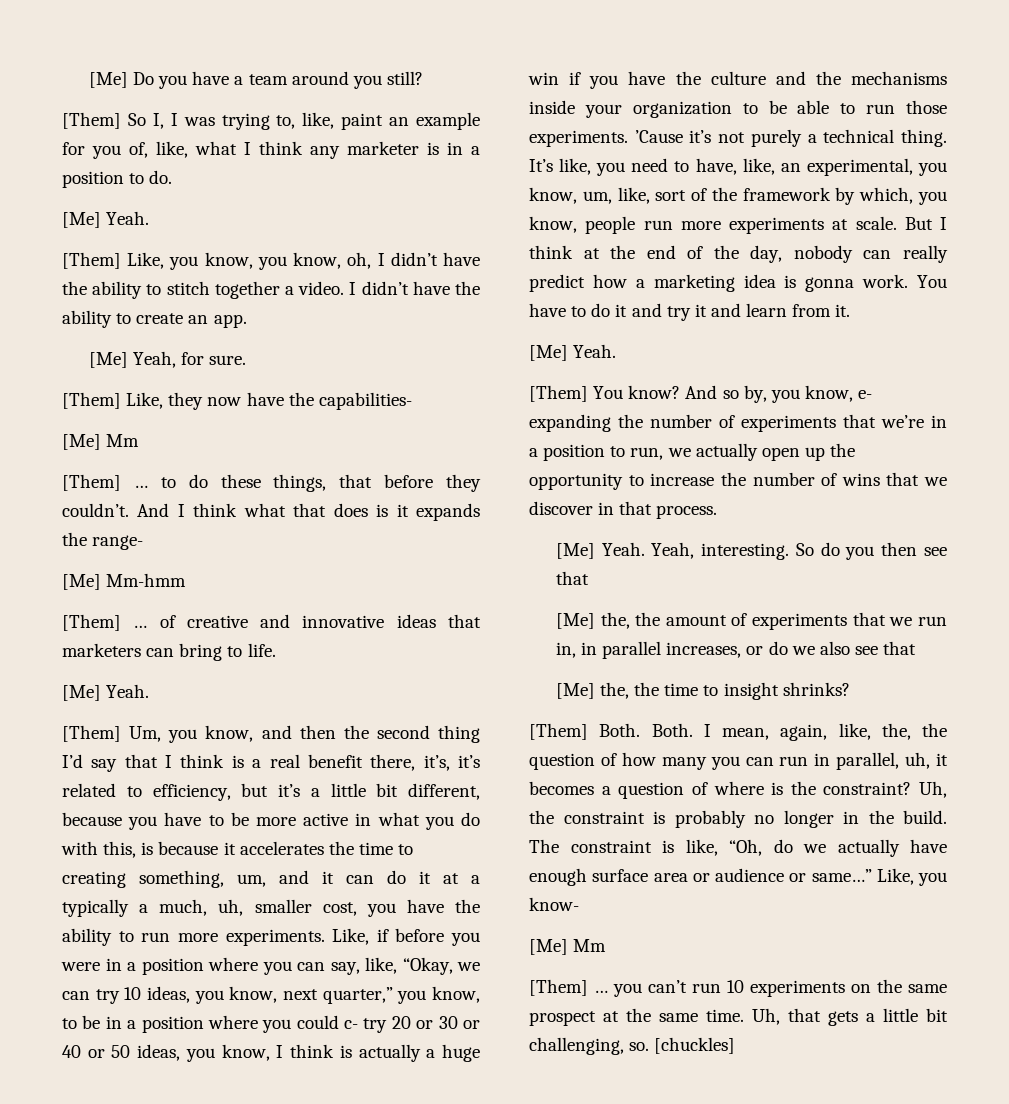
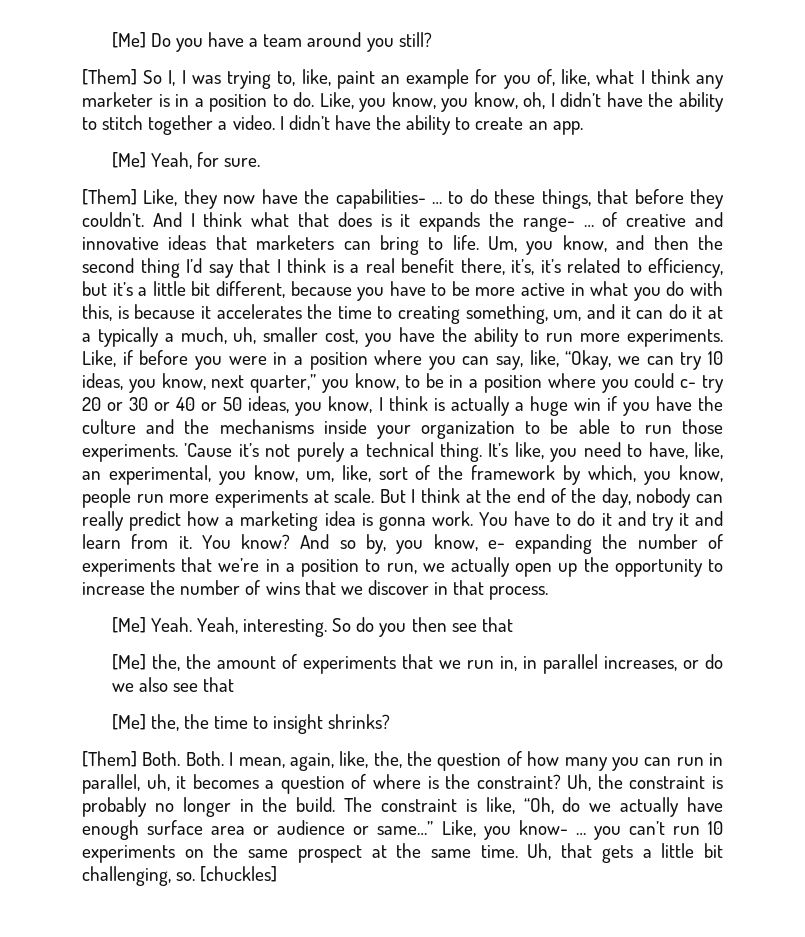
[62,211,150,228] [62,252,121,269] // [Me] Yeah. // [Them] -> (315, 99) none
[62,434,140,450] [62,474,121,491] // [Me] Mm // [Them] -> (426, 199) none
[62,573,187,590] [62,614,121,631] // [Me] Mm-hmm // [Them] -> (575, 224) none
[62,684,150,701] [62,725,121,742] // [Me] Yeah. // [Them] -> (479, 242) none
[529,344,617,361] [529,385,588,402] // [Me] Yeah. // [Them] -> (192, 542) none
[529,939,607,955] [529,979,588,996] // [Me] Mm // [Them] -> (568, 827) none

